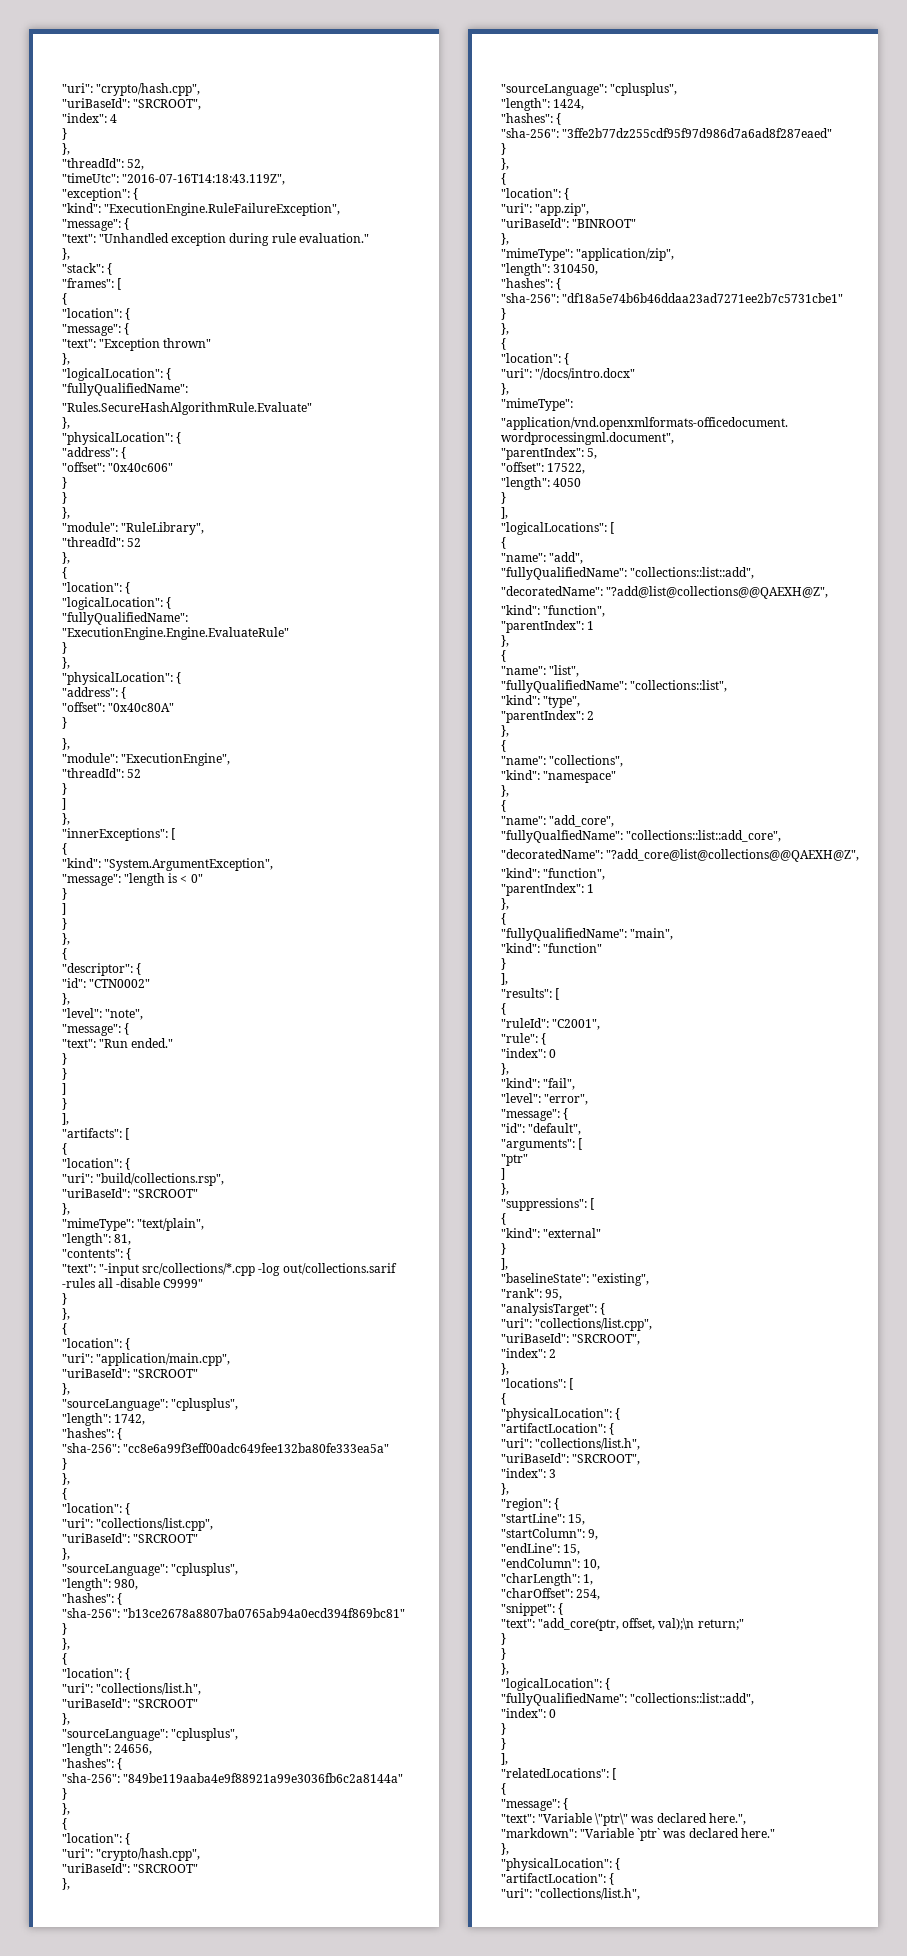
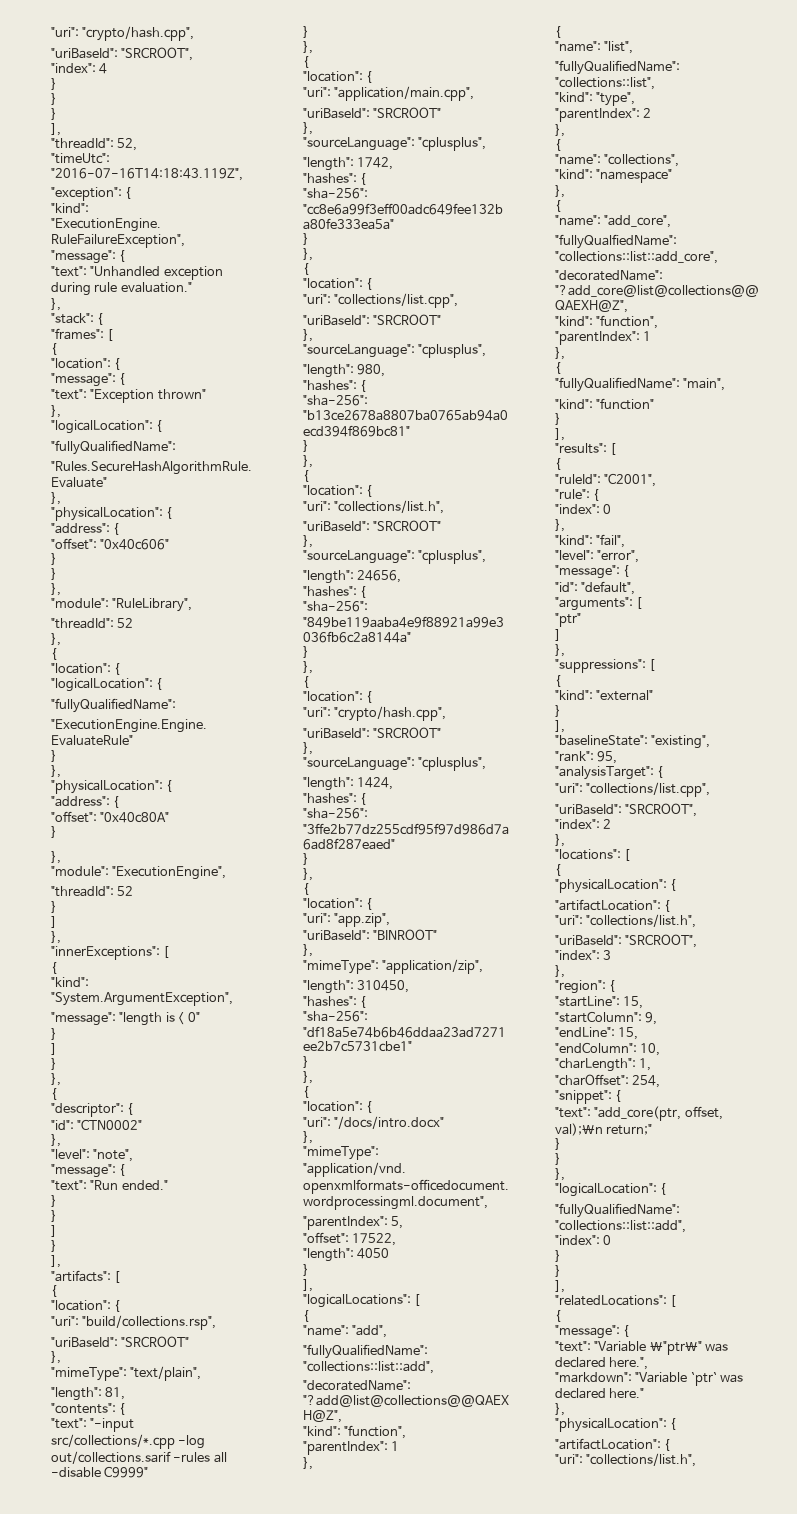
[61,143,70,155] }, -> [51,93,58,105] [51,108,58,120] [51,123,62,136] } // } // ],

